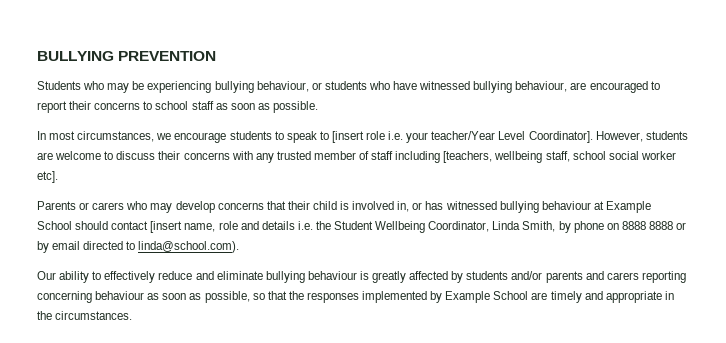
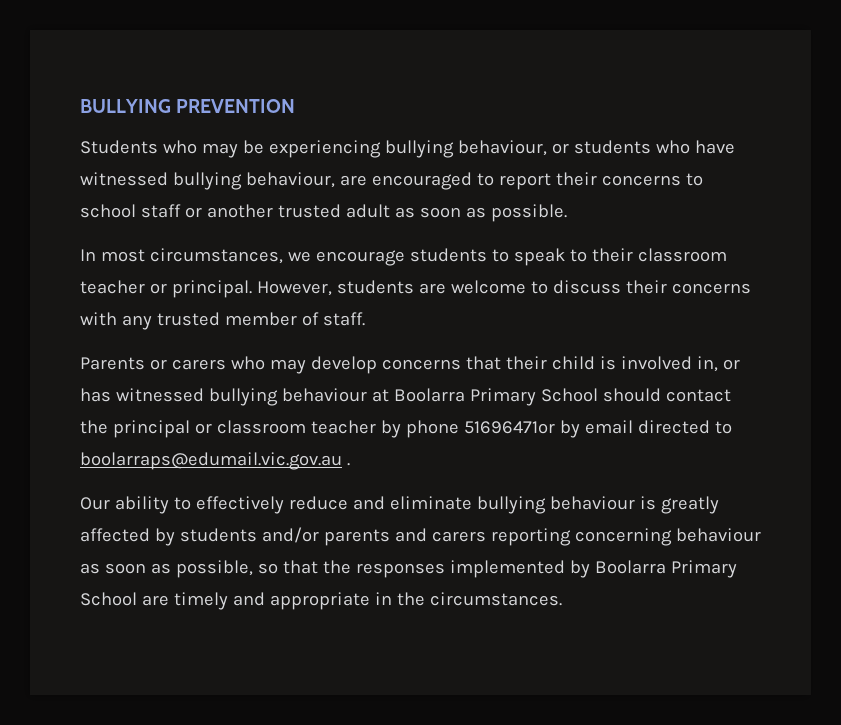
(214, 105) none -> [184,204,390,218] or another trusted adult
[331,131,593,143] [insert role i.e. your teacher/Year Level Coordinator]. -> [591,248,727,262] [80,280,252,298] their classroom teacher or principal.
[371,151,676,163] [37,171,58,183] staff including [teachers, wellbeing staff, school social worker etc]. -> [322,312,365,326] staff.
[605,201,651,213] Example -> [393,388,536,406] Boolarra Primary
[150,221,687,233] [insert name, role and details i.e. the Student Wellbeing Coordinator, Linda Smith, by phone on 8888 8888 or -> [80,420,555,438] the principal or classroom teacher by phone 51696471or
[138,241,240,253] linda@school.com). -> [80,452,350,470] boolarraps@edumail.vic.gov.au .
[445,291,491,303] Example -> [594,560,737,578] Boolarra Primary

